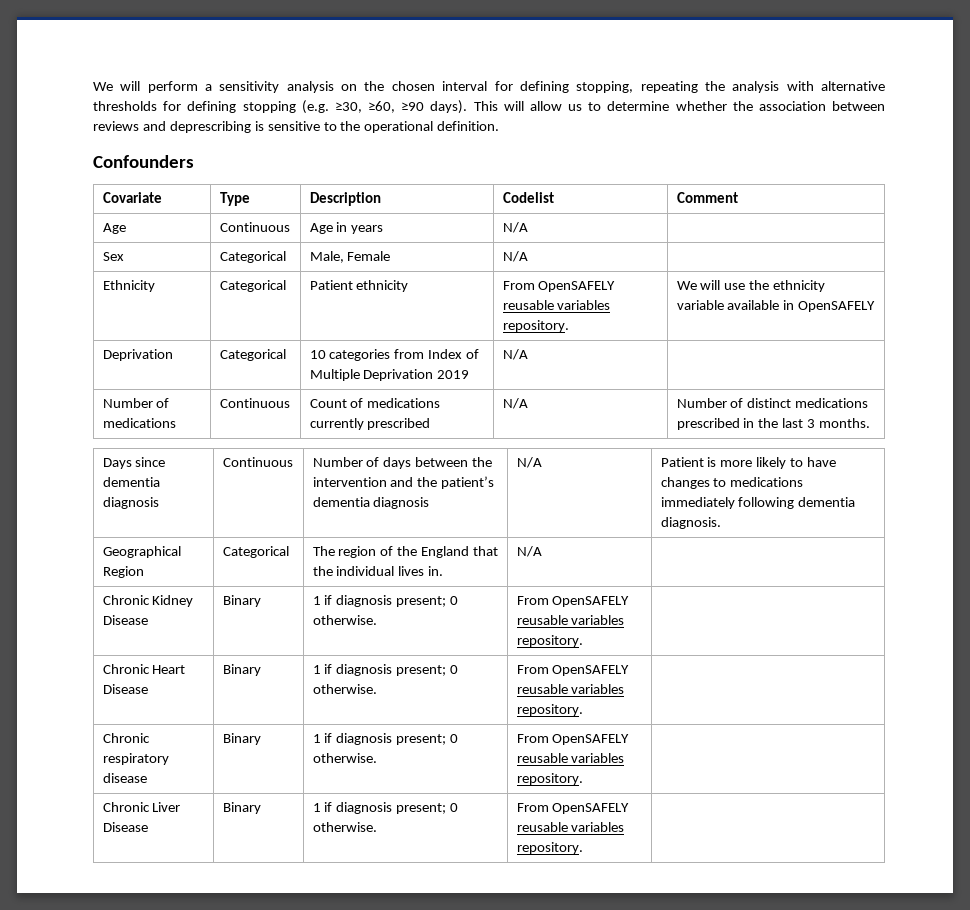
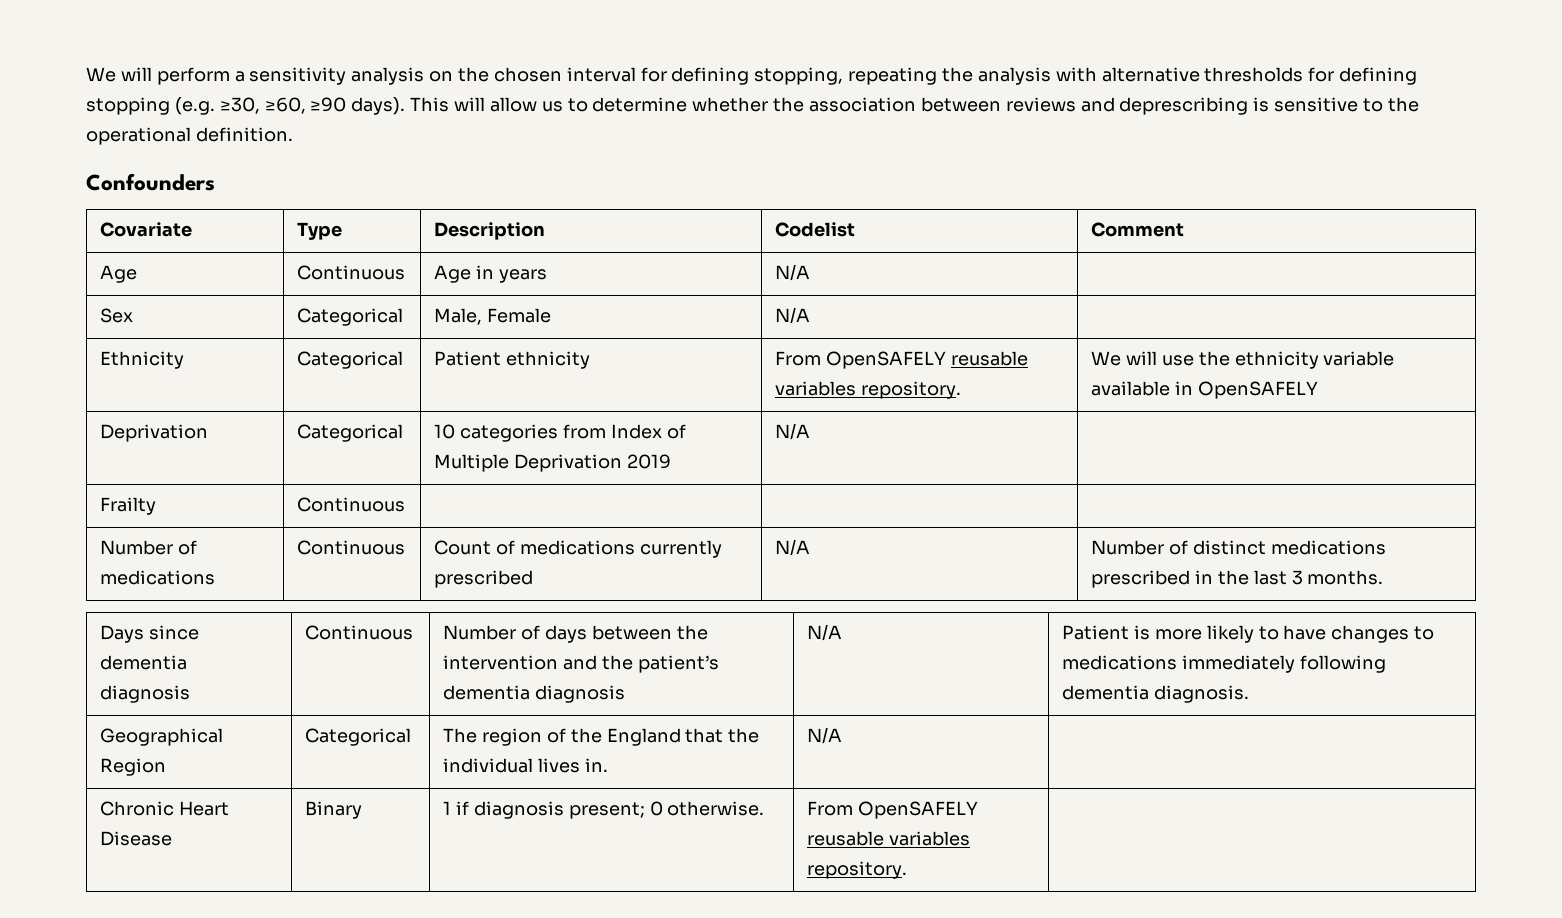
(528, 354) none -> [100,497,157,515] [297,497,406,512] // Frailty | Continuous | | |
[102,595,194,607] [102,615,148,625] [222,595,261,607] [312,595,459,607] [312,615,377,625] [516,596,630,607] [516,615,625,625] [516,635,583,647] // Chronic Kidney Disease | Binary | 1 if diagnosis present; 0 otherwise. | From OpenSAFELY reusable variables repository. | -> (843, 735) none
[102,733,150,743] [102,753,169,765] [102,773,147,783] [222,733,261,745] [312,733,459,745] [312,753,377,763] [516,734,630,745] [516,753,625,763] [516,773,583,785] [102,802,181,812] [102,822,148,832] [222,802,261,814] [312,802,459,814] [312,822,377,832] [516,803,630,814] [516,822,625,832] [516,842,583,854] // Chronic respiratory disease | Binary | 1 if diagnosis present; 0 otherwise. | From OpenSAFELY reusable variables repository. | // Chronic Liver Disease | Binary | 1 if diagnosis present; 0 otherwise. | From OpenSAFELY reusable variables repository. | -> (908, 870) none

